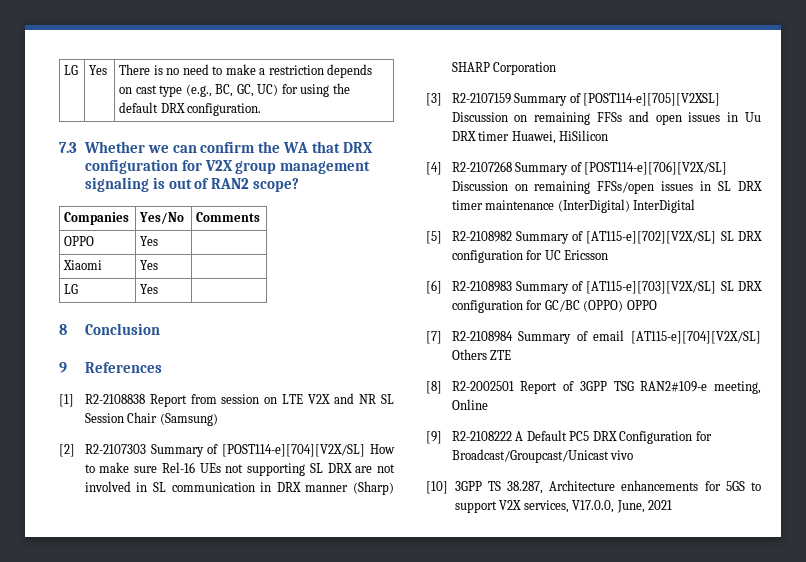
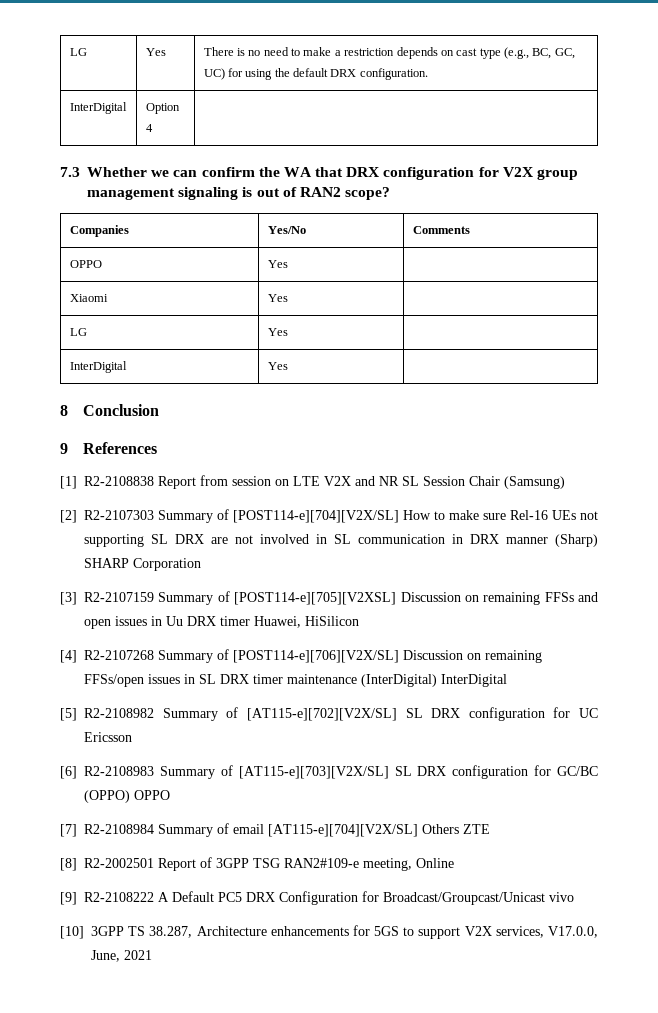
(262, 109) none -> [69,102,127,114] [145,103,180,114] [145,124,153,132] // InterDigital | Option 4 |
(159, 289) none -> [69,361,127,373] [267,362,288,370] // InterDigital | Yes |

